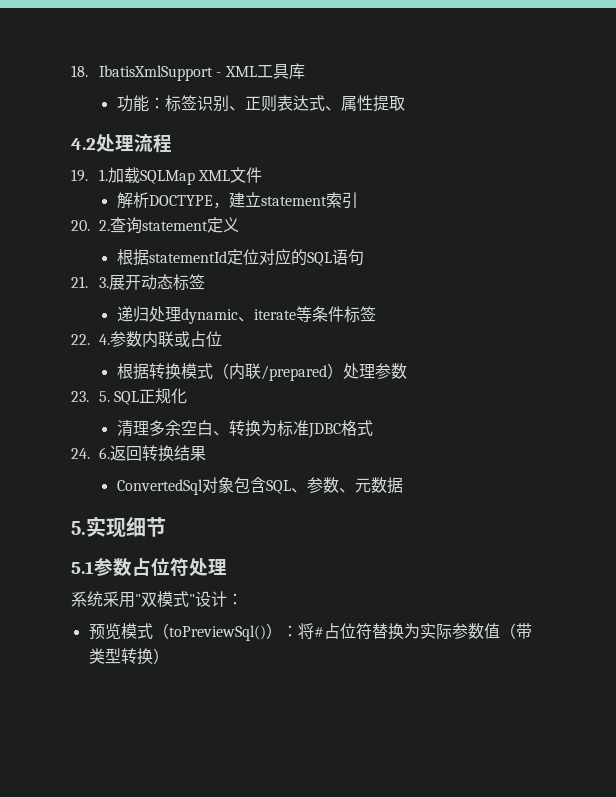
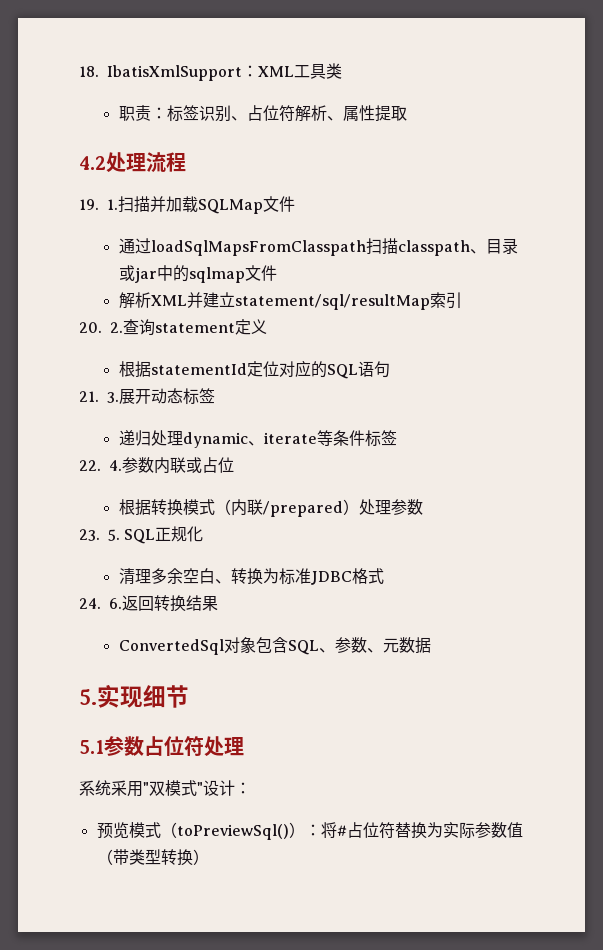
[216,72,222,77] - -> [242,65,258,77] ：
[288,63,305,79] [116,95,149,112] 库 // 功能 -> [326,63,342,79] [118,105,151,121] 类 // 职责
[244,95,325,112] 正则表达式 -> [246,105,327,122] 占位符解析
(109, 175) none -> [118,196,166,213] 扫描并
[198,170,231,181] XML -> [263,196,295,212] [118,238,518,256] [118,265,245,283] 文件 // 通过loadSqlMapsFromClasspath扫描classpath、目录或jar中的sqlmap
[148,192,327,209] DOCTYPE，建立statement -> [150,292,430,310] XML并建立statement/sql/resultMap

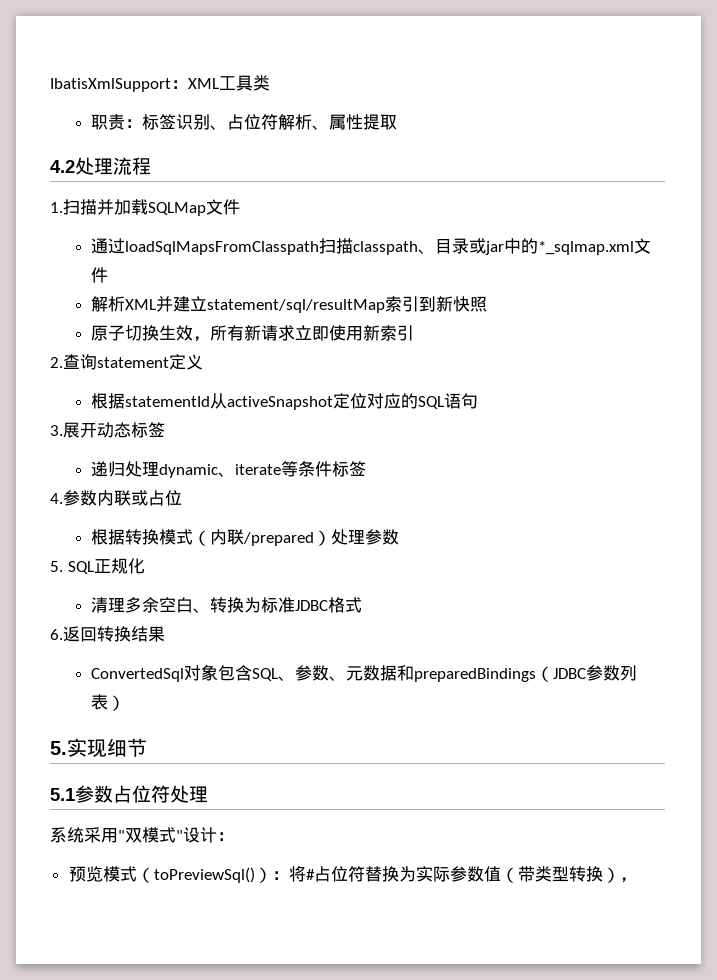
[79,66,99,77] 18. -> (50, 85) none
[79,199,99,210] 19. -> (151, 166) none
[188,267,245,283] sqlmap -> [537,241,634,255] *_sqlmap.xml
[79,322,102,333] // 20. -> [418,296,487,312] [90,325,414,342] 到新快照 // 原子切换生效，所有新请求立即使用新索引 //
(247, 369) none -> [209,393,333,410] 从activeSnapshot
[79,391,99,402] 21. -> (478, 401) none
[79,460,101,471] 22. -> (366, 468) none
[79,529,100,541] 23. -> (399, 537) none
[79,598,101,609] 24. -> (362, 605) none
(431, 645) none -> [396,665,637,682] [90,694,125,711] 和preparedBindings（JDBC参数列表）
(209, 857) none -> [619,877,637,883] ，

